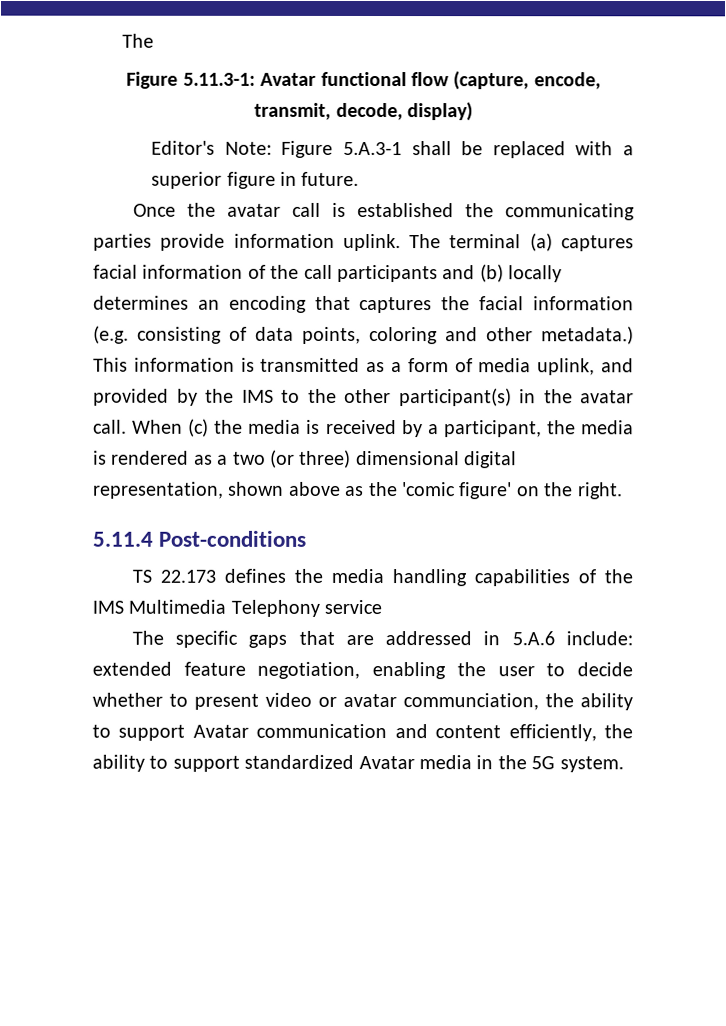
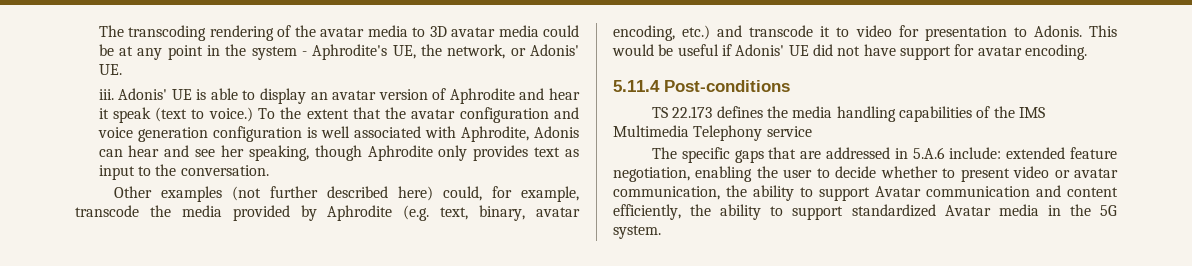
[122,33,155,48] [126,71,601,91] [254,102,473,122] [151,140,634,159] [151,171,360,189] [132,202,635,221] [93,233,634,252] [93,264,563,283] [93,295,634,314] [93,325,634,345] [93,357,635,376] [93,388,634,407] [93,418,635,438] [93,449,518,469] [93,481,623,500] The // Figure 5.11.3-1: Avatar functional flow (capture, encode, transmit, decode, display) // Editor's Note: Figure 5.A.3-1 shall be replaced with a superior figure in future. // Once the avatar call is established the communicating parties provide information uplink. The terminal (a) captures facial information of the call participants and (b) locally determines an encoding that captures the facial information (e.g. consisting of data points, coloring and other metadata.) This information is transmitted as a form of media uplink, and provided by the IMS to the other participant(s) in the avatar call. When (c) the media is received by a participant, the media is rendered as a two (or three) dimensional digital representation, shown above as the 'comic figure' on the right. -> [98,25,579,41] [98,44,579,60] [98,64,122,75] [98,88,580,104] [98,107,580,123] [97,126,580,142] [98,145,579,161] [98,164,269,180] [114,186,579,202] [75,205,581,221] [613,25,1117,41] [612,44,1087,60] The transcoding rendering of the avatar media to 3D avatar media could be at any point in the system - Aphrodite's UE, the network, or Adonis' UE. // iii. Adonis' UE is able to display an avatar version of Aphrodite and hear it speak (text to voice.) To the extent that the avatar configuration and voice generation configuration is well associated with Aphrodite, Adonis can hear and see her speaking, though Aphrodite only provides text as input to the conversation. // Other examples (not further described here) could, for example, transcode the media provided by Aphrodite (e.g. text, binary, avatar encoding, etc.) and transcode it to video for presentation to Adonis. This would be useful if Adonis' UE did not have support for avatar encoding.
[403,693,539,711] communciation, -> [613,186,720,200] communication,

